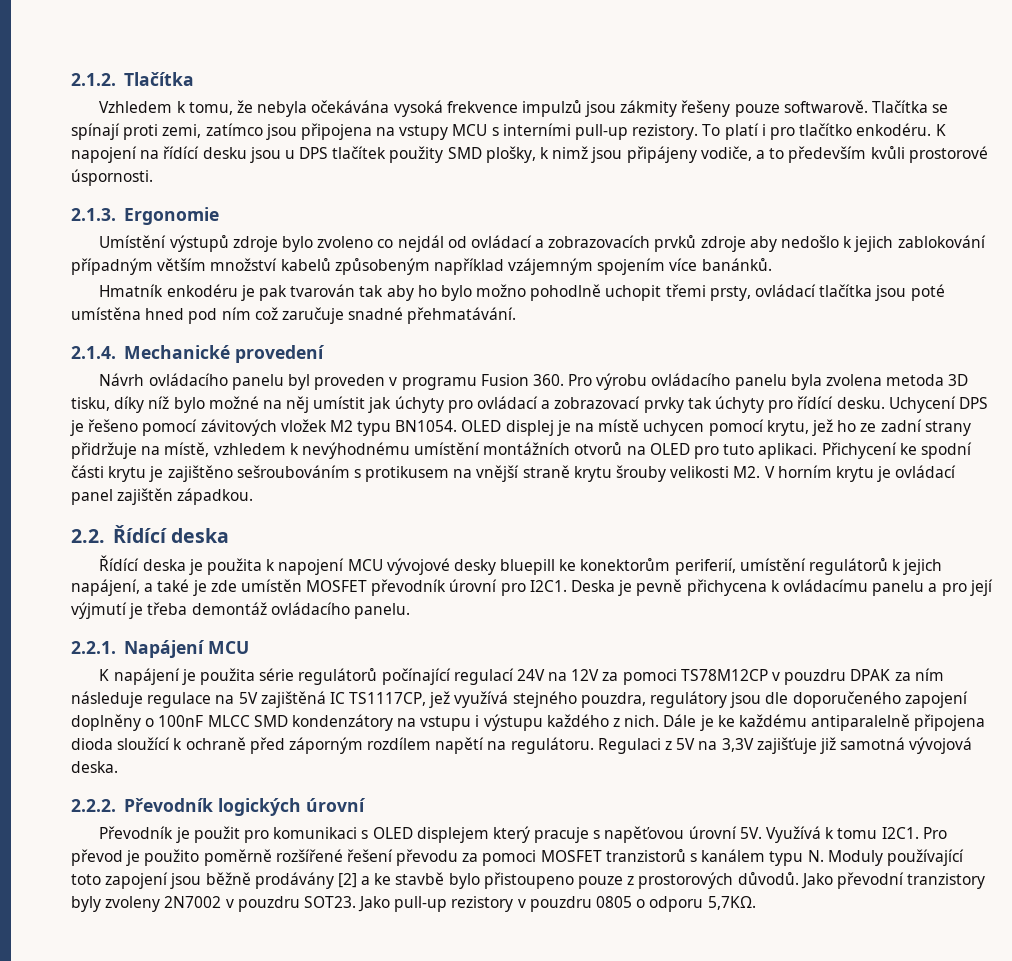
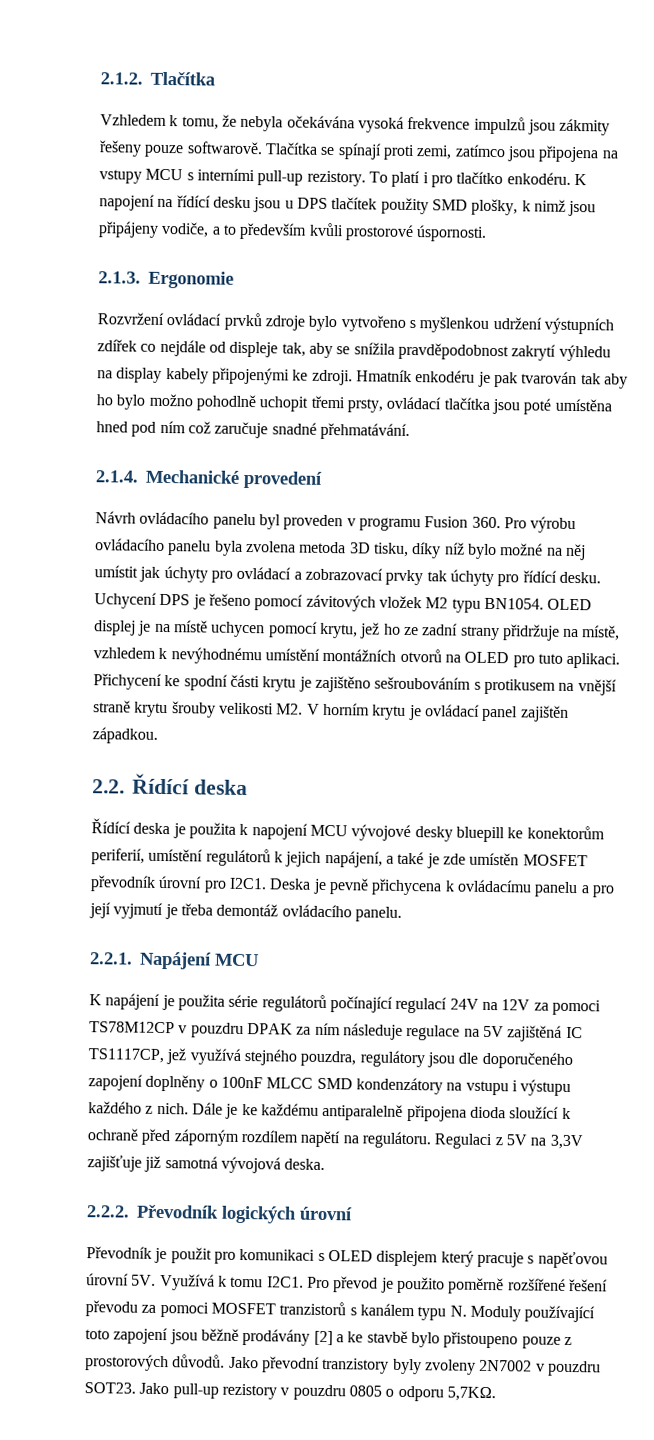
[99,235,986,252] [71,258,772,275] Umístění výstupů zdroje bylo zvoleno co nejdál od ovládací a zobrazovacích prvků zdroje aby nedošlo k jejich zablokování případným větším množství kabelů způsobeným například vzájemným spojením více banánků. // -> [97,312,614,335] [97,339,611,362] [97,367,353,386] Rozvržení ovládací prvků zdroje bylo vytvořeno s myšlenkou udržení výstupních zdířek co nejdále od displeje tak, aby se snížila pravděpodobnost zakrytí výhledu na display kabely připojenými ke zdroji.
[71,602,127,619] výjmutí -> [113,902,164,920] vyjmutí

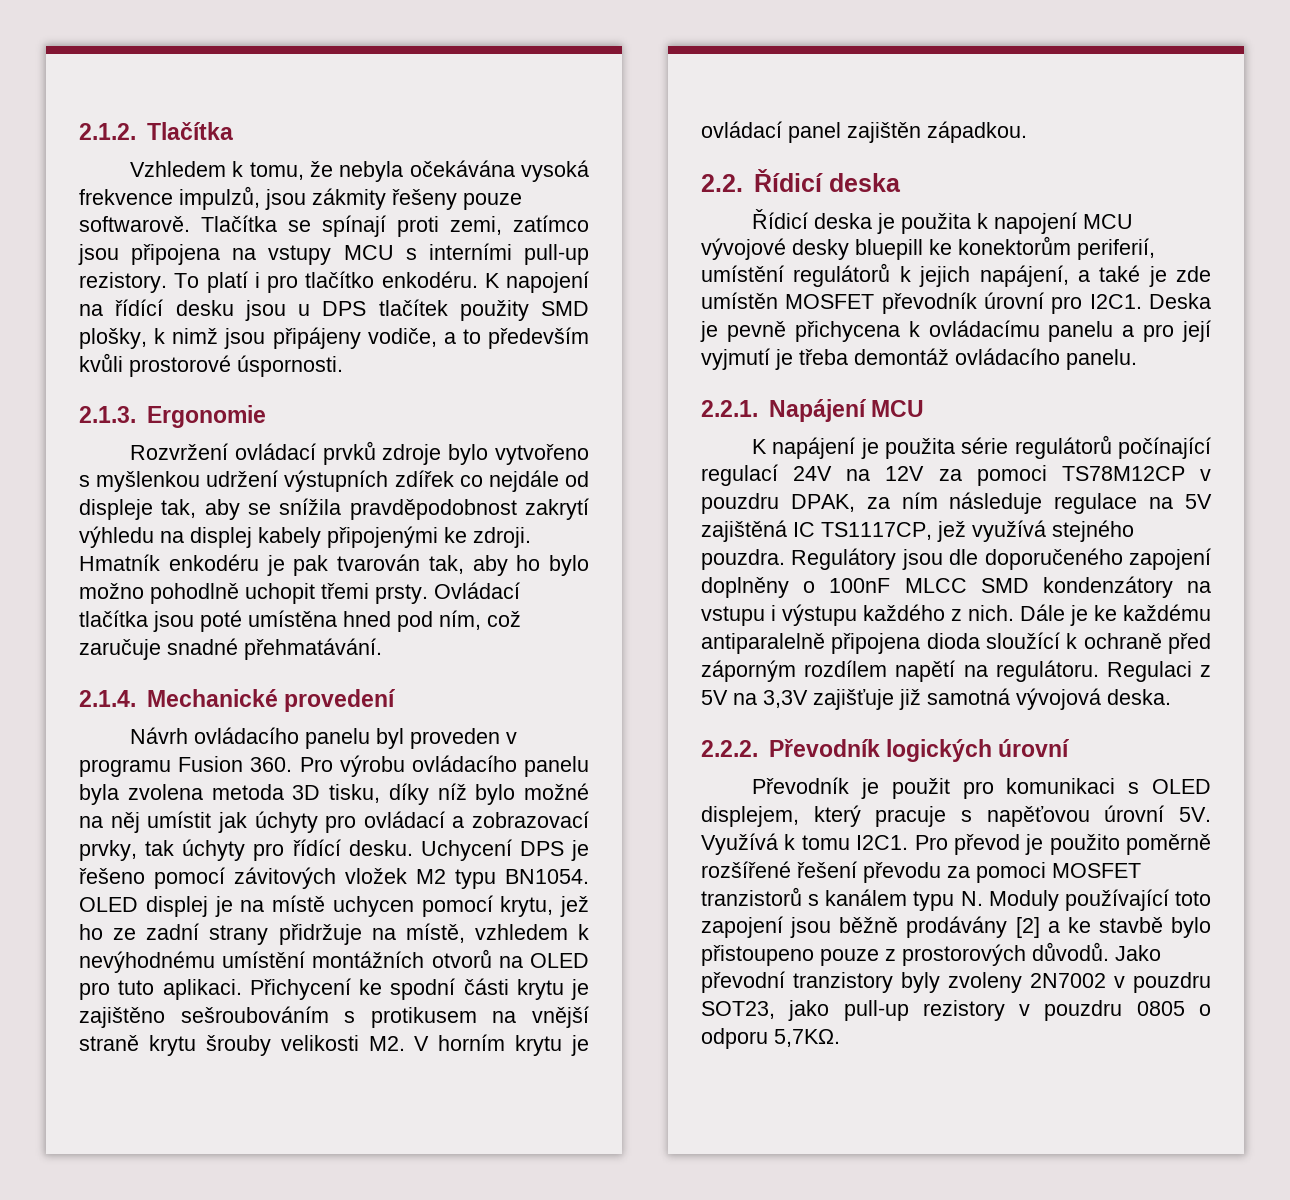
[473,116,526,135] impulzů -> [179,186,260,210] impulzů,
[116,367,163,383] display -> [190,527,252,548] displej
[580,373,601,385] tak -> [428,555,464,574] tak,
[346,396,442,413] prsty, ovládací -> [375,582,520,604] prsty. Ovládací
[159,420,186,434] ním -> [439,610,481,630] ním,
[385,569,424,586] prvky -> [79,840,137,861] prvky,
[132,773,190,795] Řídící -> [753,169,823,192] Řídicí
[91,818,131,834] Řídící -> [752,209,809,229] Řídicí
[246,1023,293,1035] DPAK -> [790,494,855,512] DPAK,
[300,1050,425,1068] pouzdra, regulátory -> [701,548,897,570] pouzdra. Regulátory
[376,1250,439,1267] displejem -> [701,806,799,827] displejem,
[84,1382,170,1395] SOT23. Jako -> [701,1000,830,1021] SOT23, jako

